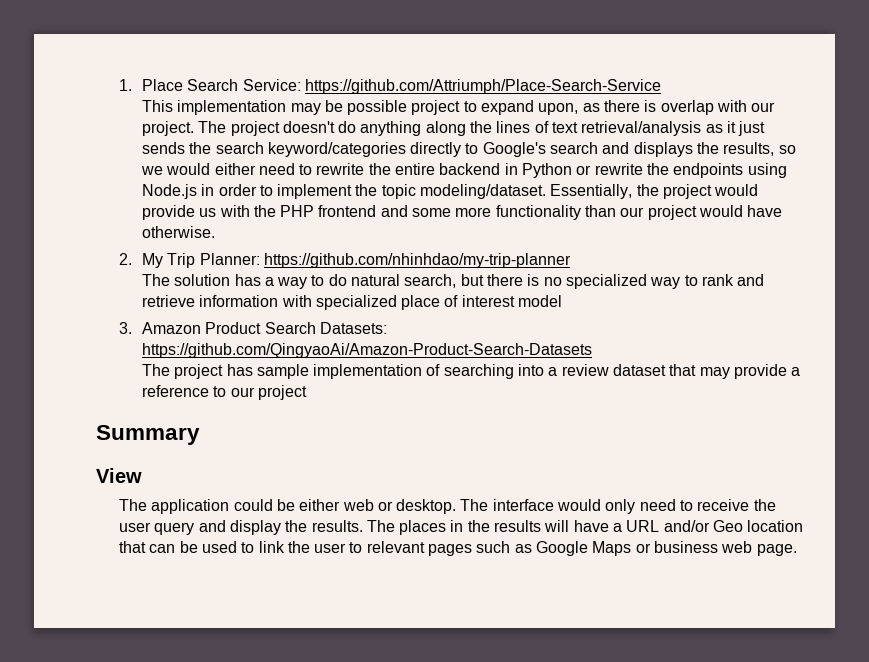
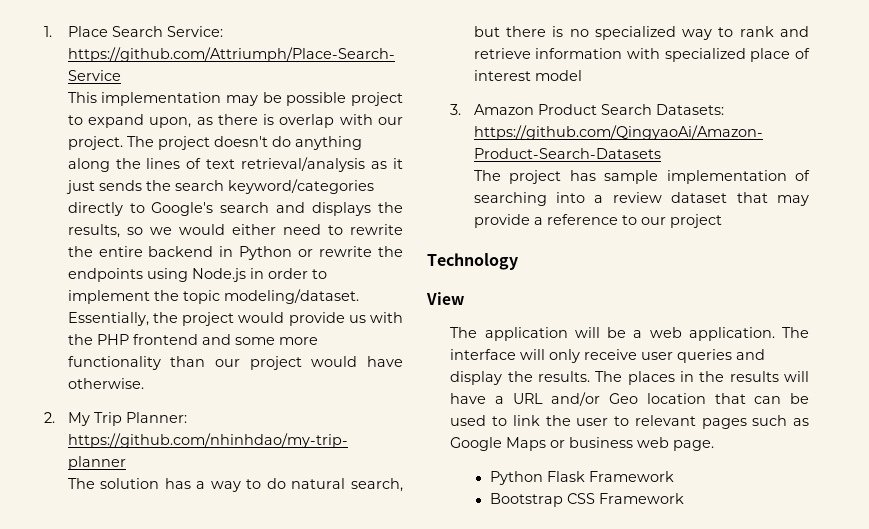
[96,425,200,445] Summary -> [427,253,518,270] Technology
[233,499,776,514] [118,522,195,535] could be either web or desktop. The interface would only need to receive the user query -> [574,327,809,341] [450,349,733,363] will be a web application. The interface will only receive user queries
(797, 550) none -> [489,471,674,485] [489,493,684,507] // Python Flask Framework // Bootstrap CSS Framework

